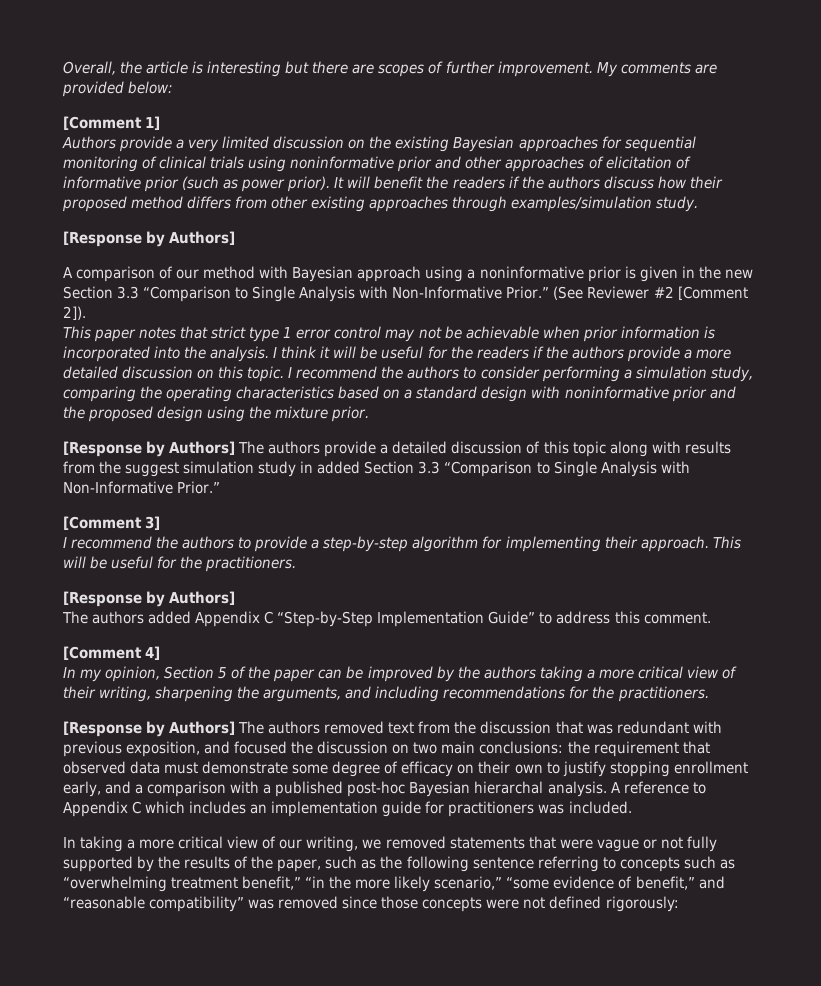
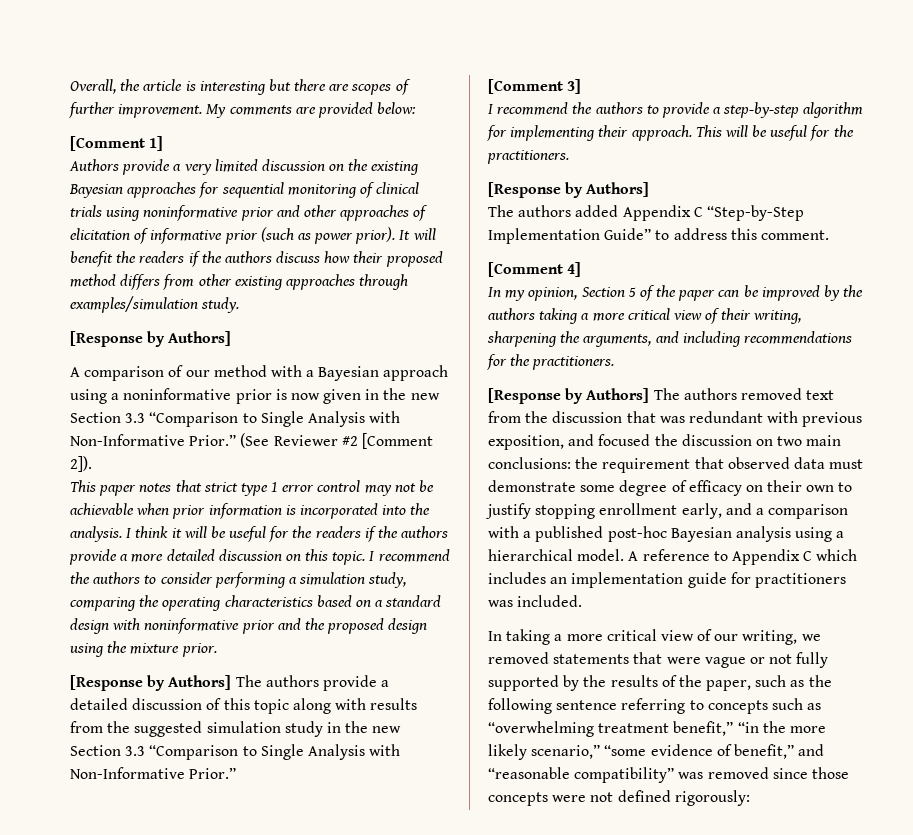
(289, 272) none -> [306,370,315,377] a
(636, 272) none -> [290,393,320,400] now
[125,462,180,477] suggest -> [134,721,203,737] suggested
[317,461,361,474] added -> [345,721,402,733] the new
[474,781,607,797] hierarchal analysis. -> [735,526,845,542] [488,549,625,561] analysis using a hierarchical model.

